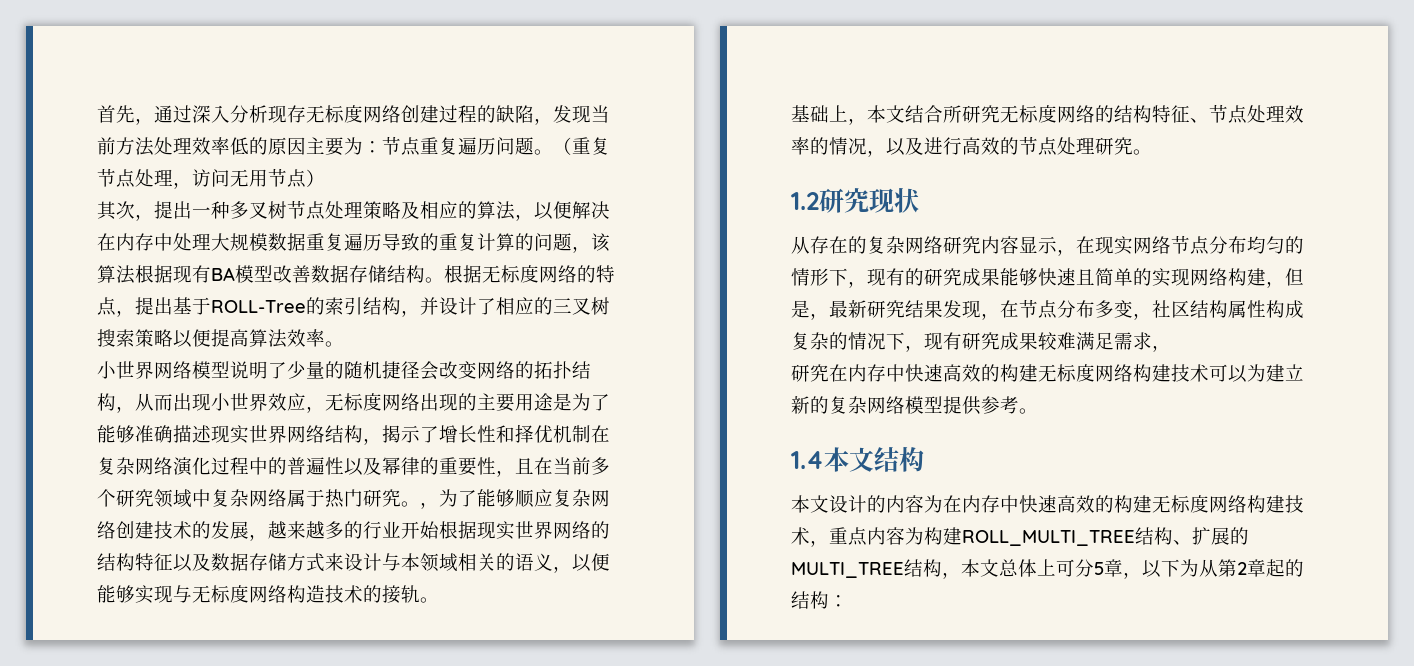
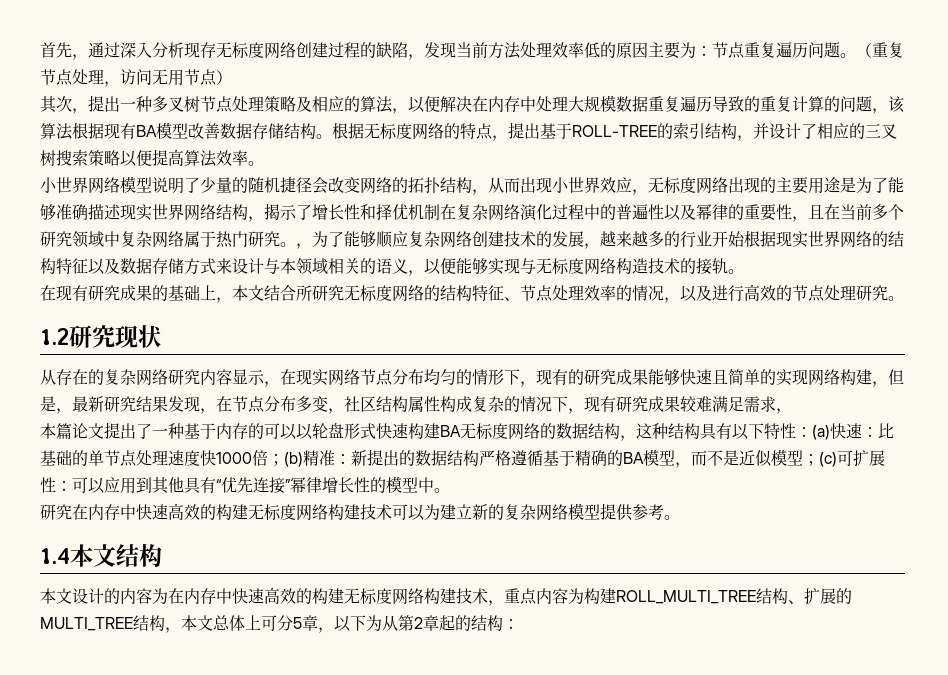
[211,300,306,313] ROLL-Tree -> [572,125,657,137] ROLL-TREE
(439, 600) none -> [40,285,168,301] 在现有研究成果的
(1171, 348) none -> [40,422,894,441] [40,449,885,468] [40,476,450,494] // 本篇论文提出了一种基于内存的可以以轮盘形式快速构建BA无标度网络的数据结构，这种结构具有以下特性：(a)快速：比基础的单节点处理速度快1000倍；(b)精准：新提出的数据结构严格遵循基于精确的BA模型，而不是近似模型；(c)可扩展性：可以应用到其他具有“优先连接”幂律增长性的模型中。

